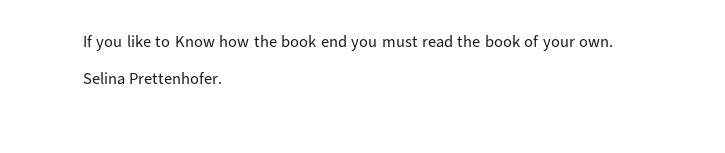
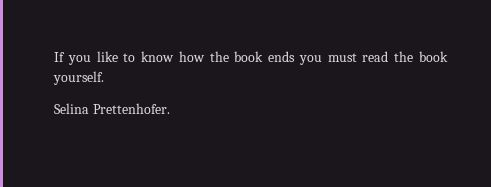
[174,36,215,47] Know -> [141,51,175,62] know
[320,35,347,48] end -> [268,51,296,62] ends
[524,35,614,51] of your own. -> [53,71,104,85] yourself.

